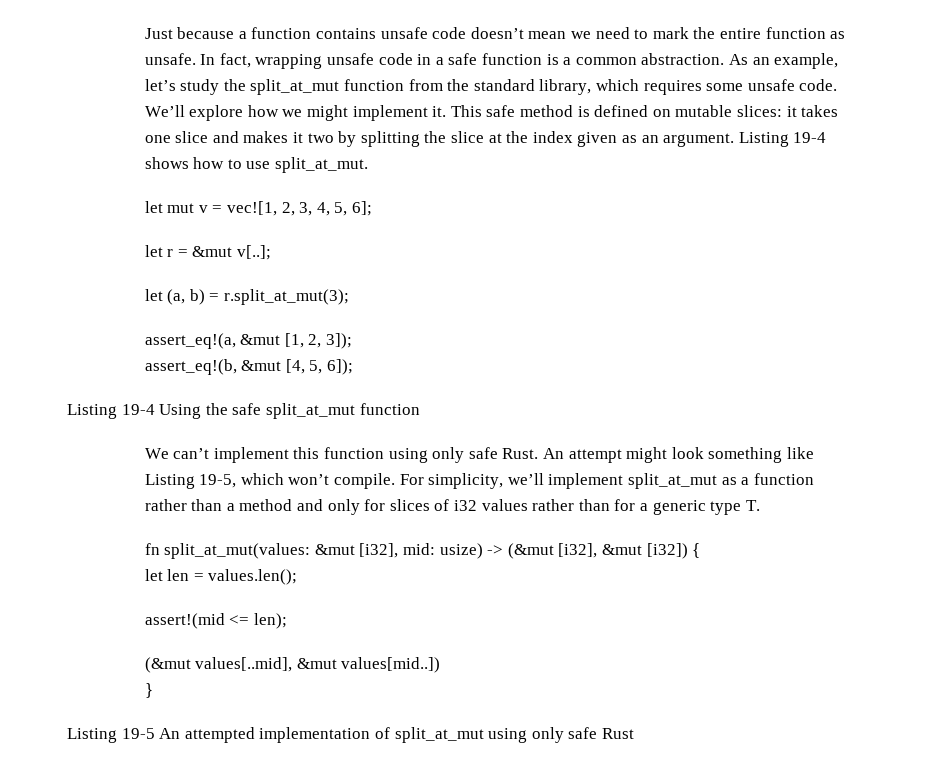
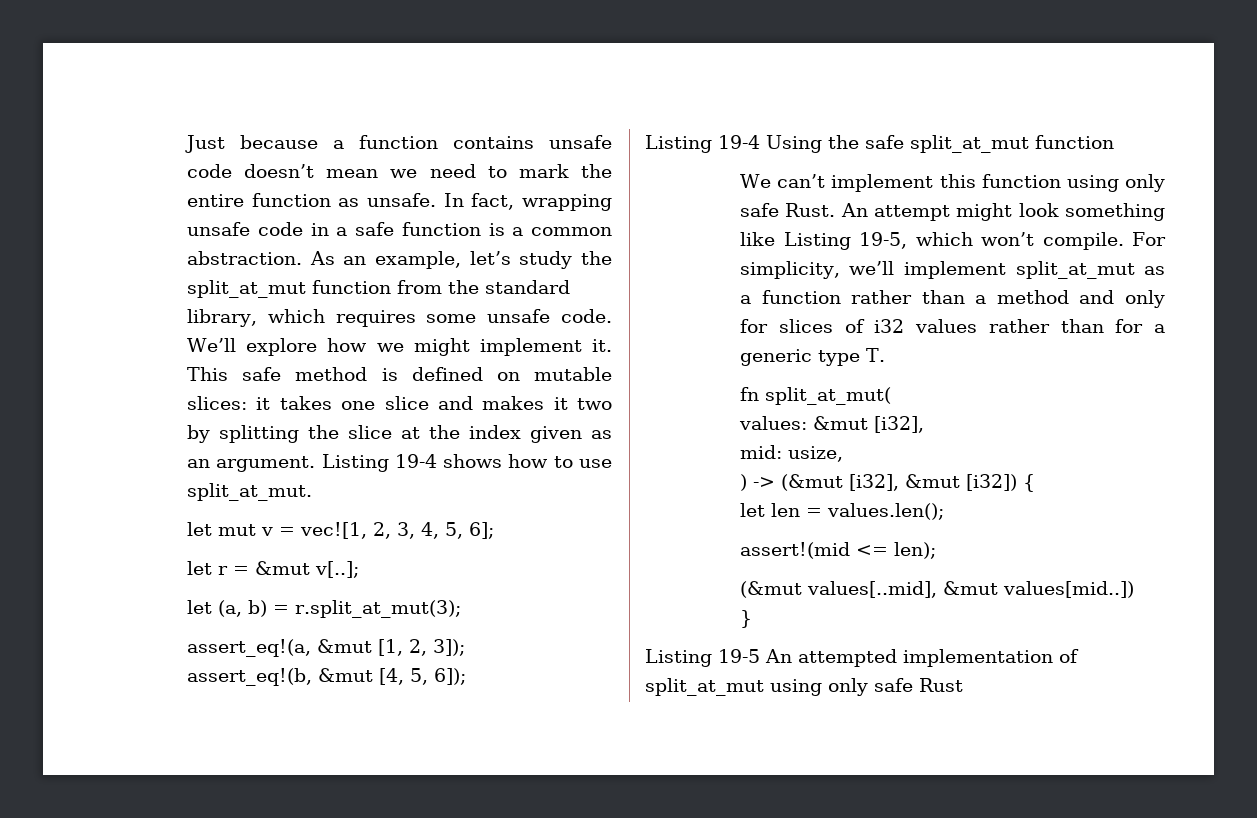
[164,543,311,559] split_at_mut(values: -> [765,387,892,405] [739,416,808,430] split_at_mut( // values:
[403,543,483,559] mid: usize) -> [740,445,844,462] [740,474,748,491] // mid: usize, // )

